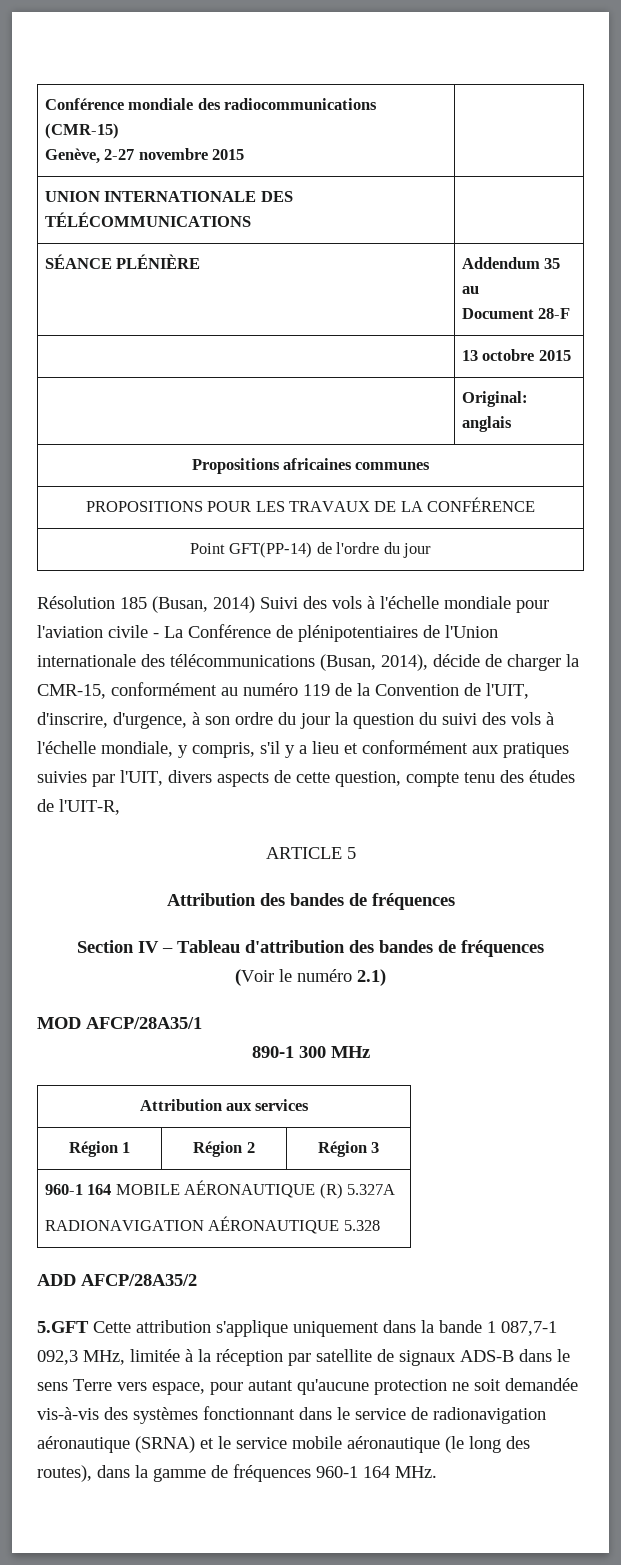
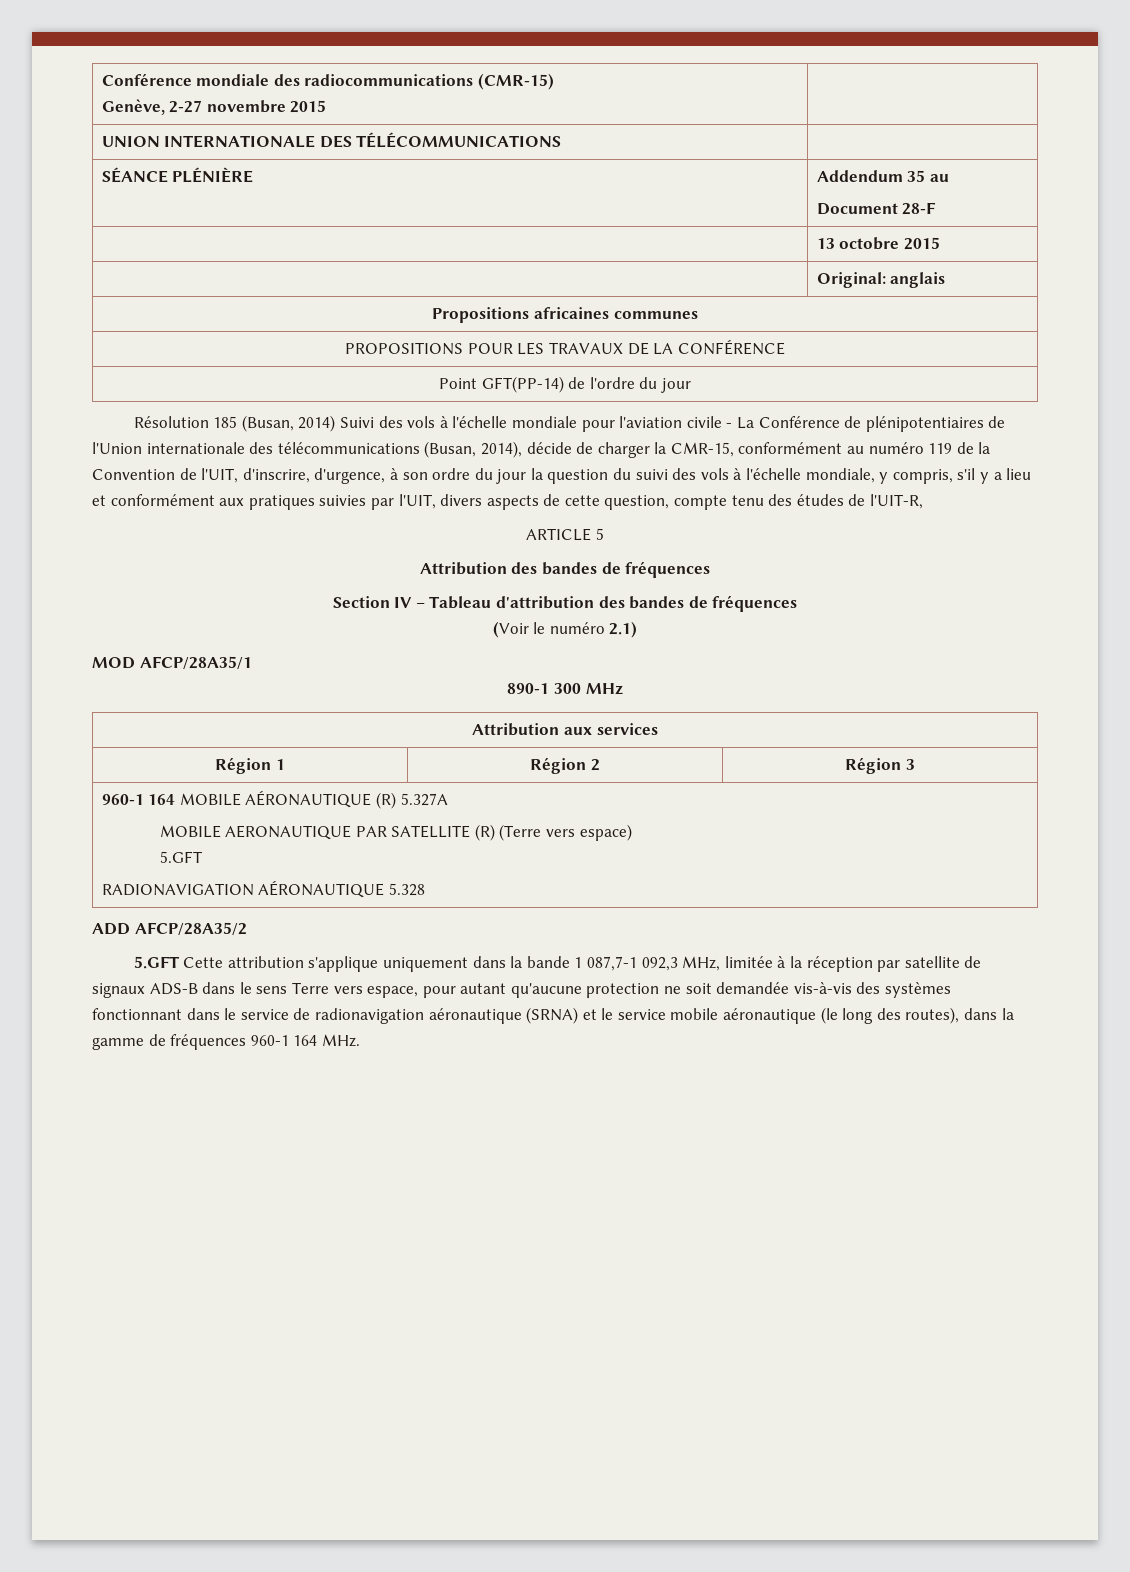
(396, 1189) none -> [159,824,632,841] [159,851,202,863] // MOBILE AERONAUTIQUE PAR SATELLITE (R) (Terre vers espace) // 5.GFT

